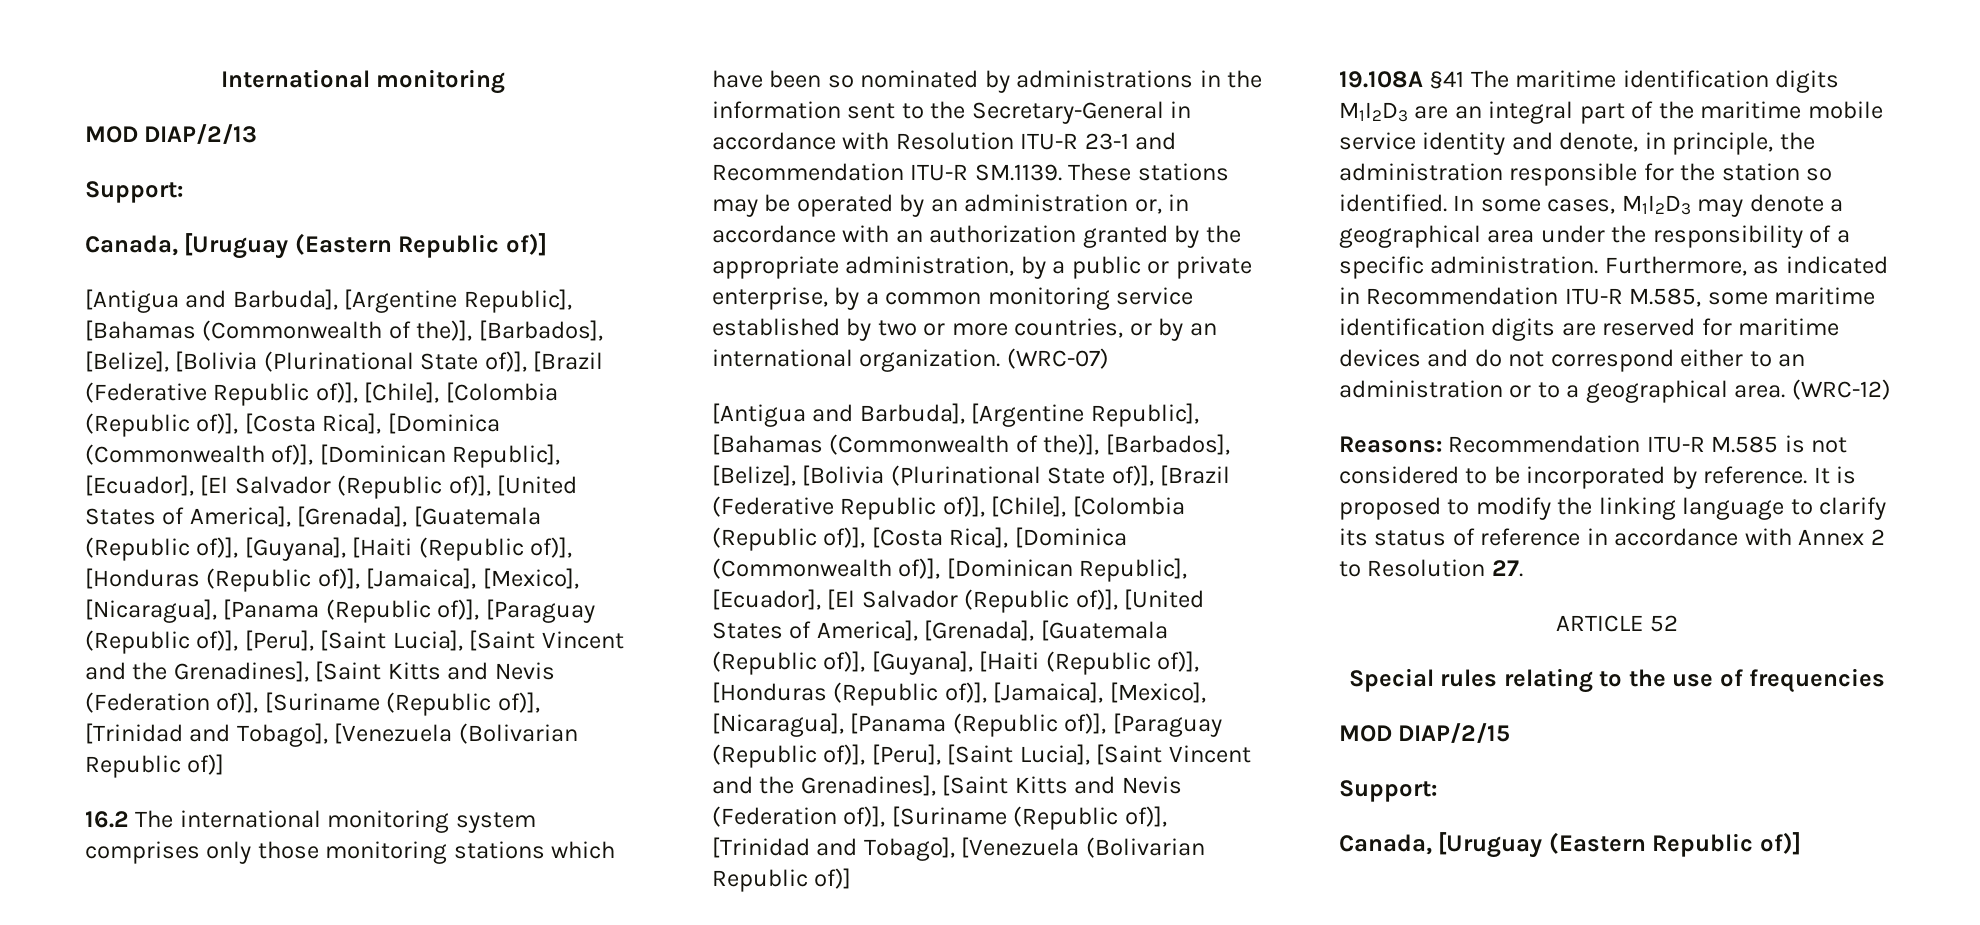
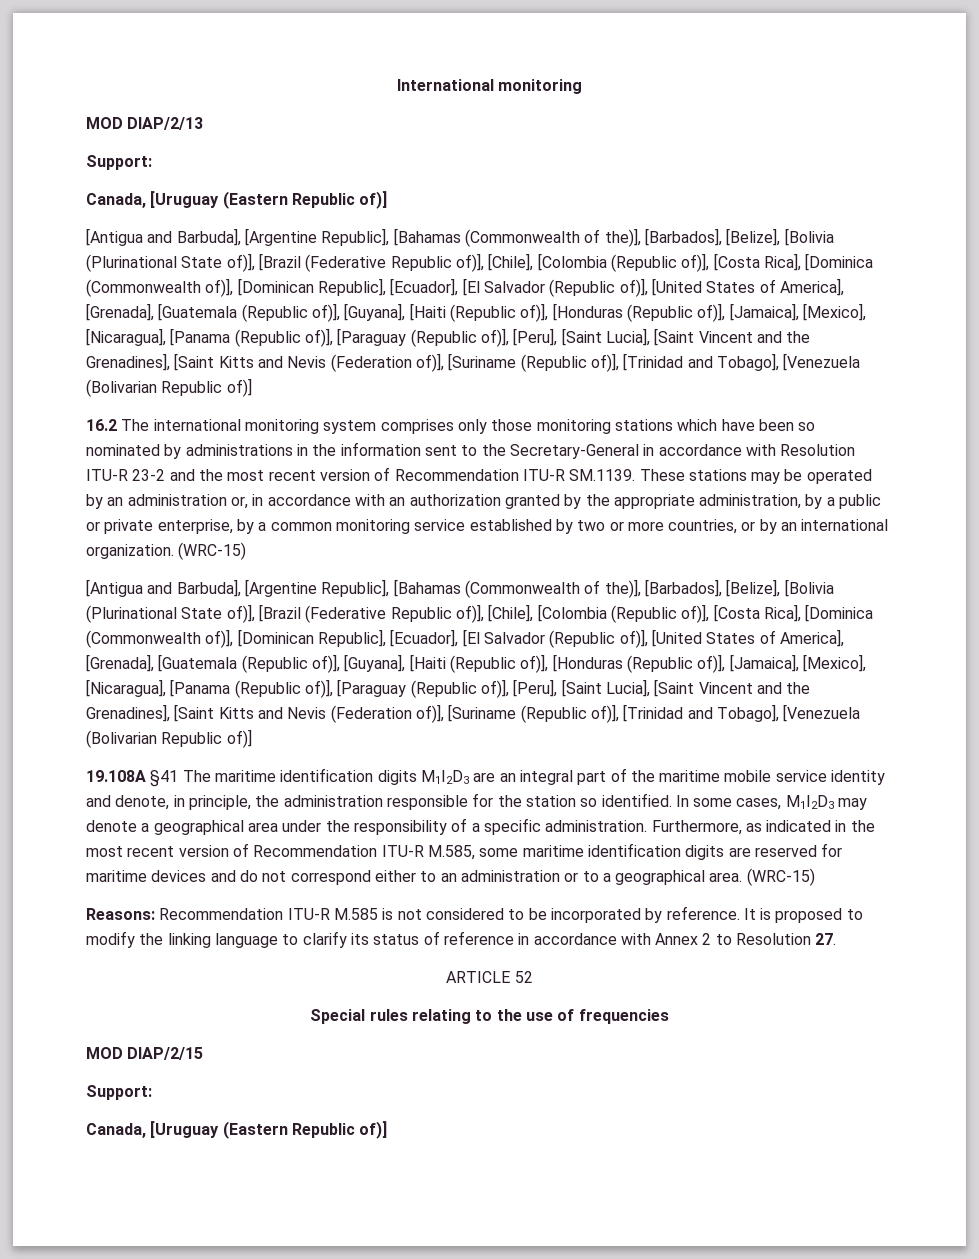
[1084,132,1177,150] 23-1 and -> [132,467,391,481] 23-2 and the most recent version of
[1006,348,1109,369] (WRC-07) -> [178,542,247,560] (WRC-15)
(1360, 295) none -> [850,820,875,832] [86,843,249,857] the most recent version of
[1791,379,1891,400] (WRC-12) -> [746,868,815,886] (WRC-15)

